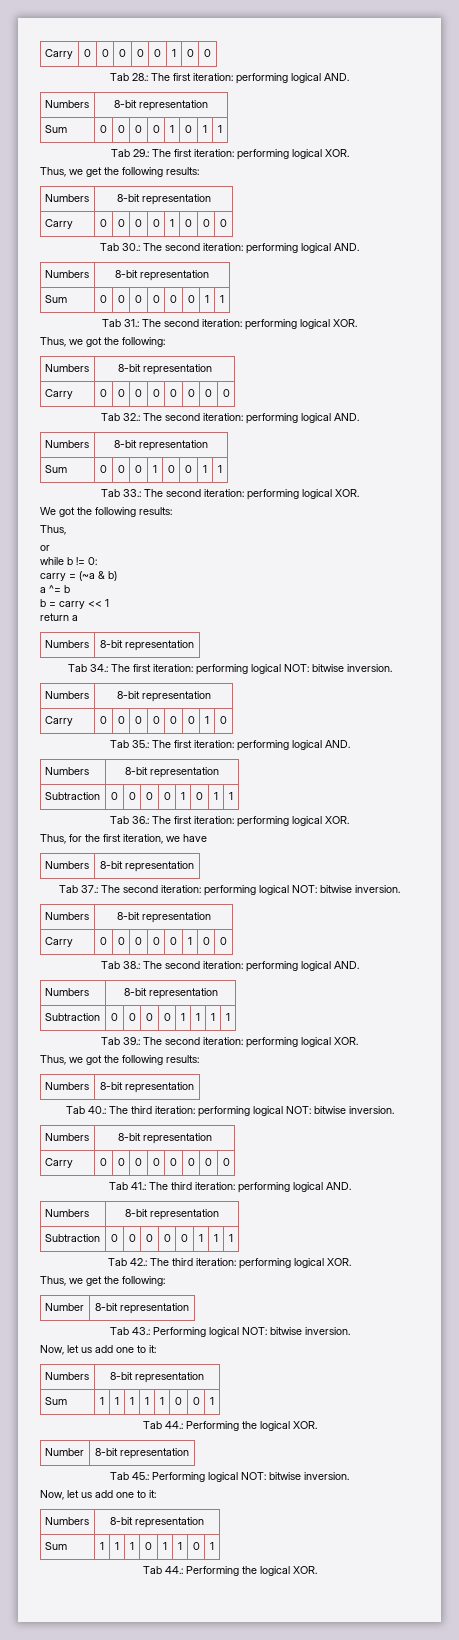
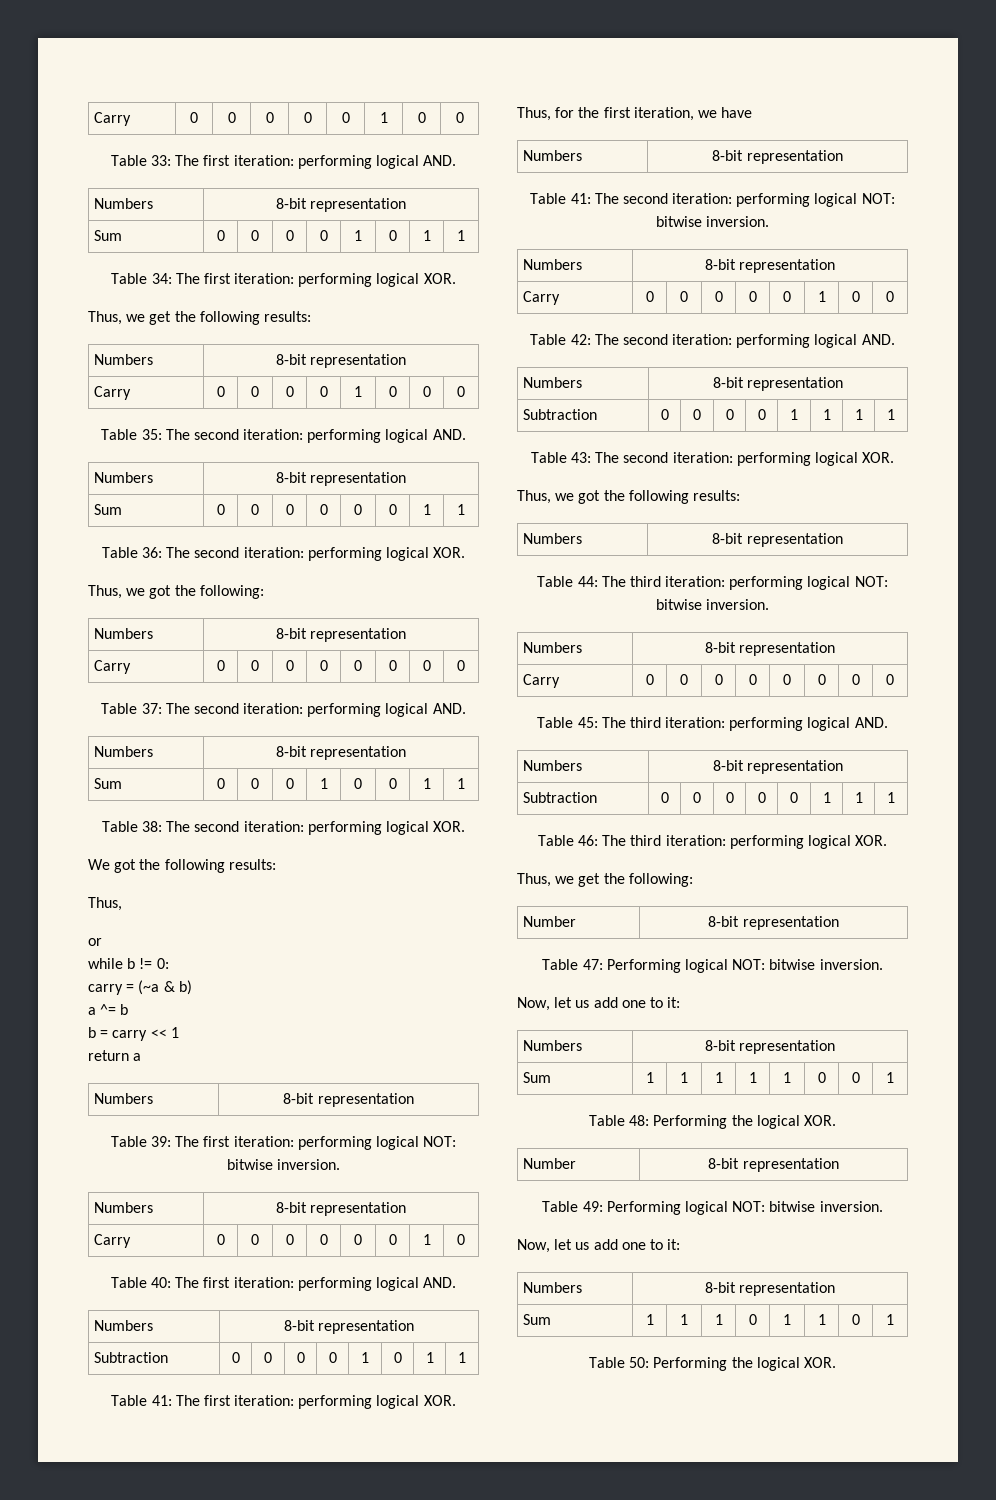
[44,49,73,59] [84,49,91,57] [101,49,109,57] [119,49,126,57] [136,49,144,57] [154,49,161,57] [172,49,176,57] [186,49,194,57] [204,49,211,57] [110,73,148,81] Carry | 0 | 0 | 0 | 0 | 0 | 1 | 0 | 0 // Tab 28.: -> [94,112,132,126] [190,112,198,123] [227,112,236,123] [265,112,274,123] [303,112,312,123] [341,112,350,123] [379,112,388,123] [417,112,426,123] [455,112,464,123] [110,155,172,166] Carry | 0 | 0 | 0 | 0 | 0 | 1 | 0 | 0 // Table 33:
[110,149,149,157] Tab 29.: -> [111,273,172,284] Table 34:
[100,243,140,251] Tab 30.: -> [101,429,162,440] Table 35:
[102,319,139,327] Tab 31.: -> [101,547,163,558] Table 36:
[100,413,140,421] Tab 32.: -> [101,703,162,714] Table 37:
[100,489,141,497] Tab 33.: -> [101,821,163,832] Table 38:
[67,664,108,672] Tab 34.: -> [110,1136,172,1147] Table 39:
[109,740,149,748] Tab 35.: -> [110,1277,172,1288] Table 40:
[110,816,149,824] Tab 36.: -> [111,1395,172,1406] Table 41:
[59,885,98,893] Tab 37.: -> [530,193,591,204] Table 41:
[100,961,140,969] Tab 38.: -> [530,334,591,345] Table 42:
[101,1037,140,1045] Tab 39.: -> [530,452,592,463] Table 43:
[65,1106,106,1114] Tab 40.: -> [537,576,598,587] Table 44:
[108,1182,146,1190] Tab 41.: -> [537,717,598,728] Table 45:
[108,1258,147,1266] Tab 42.: -> [537,835,599,846] Table 46:
[109,1327,150,1335] Tab 43.: -> [542,959,603,970] Table 47:
[142,1421,183,1429] Tab 44.: -> [589,1115,650,1126] Table 48:
[110,1472,149,1480] Tab 45.: -> [542,1201,603,1212] Table 49:
[142,1566,183,1574] Tab 44.: -> [589,1357,650,1368] Table 50:

